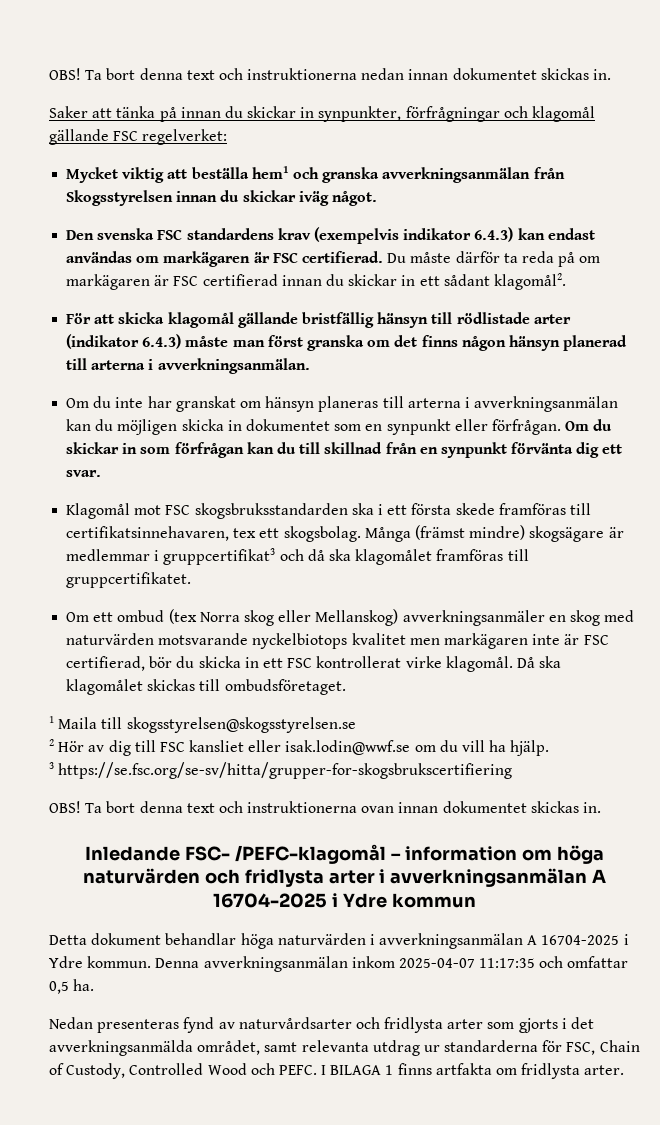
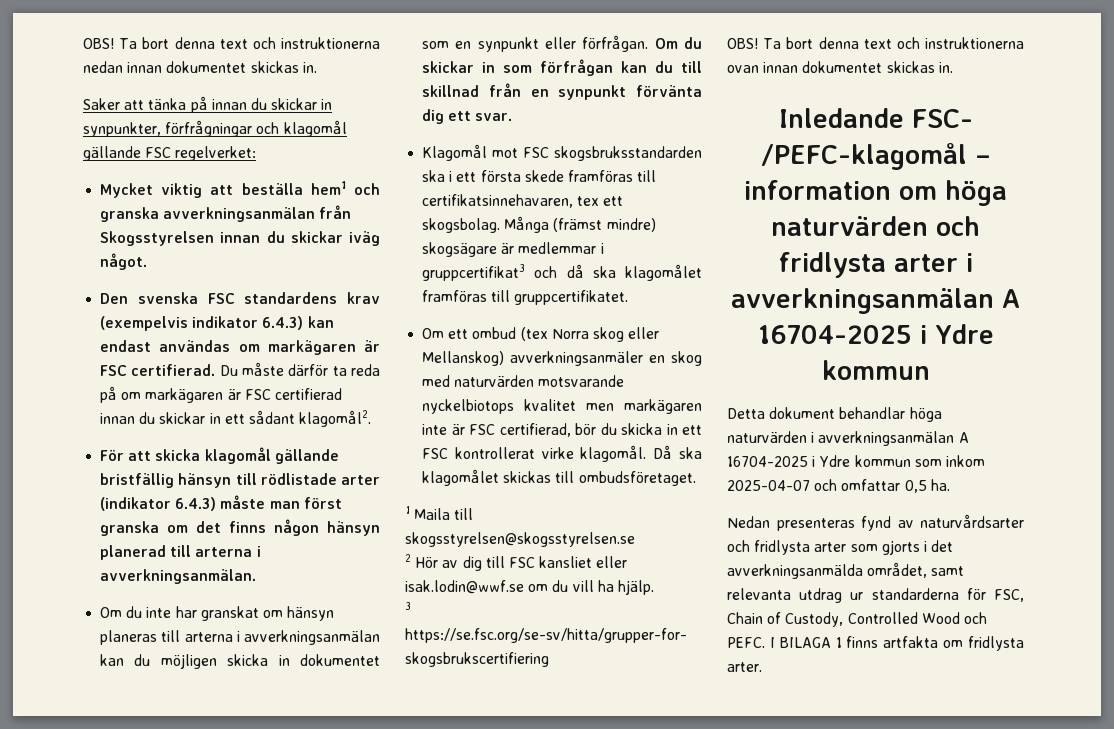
[87,956,348,972] kommun. Denna avverkningsanmälan -> [854,455,942,467] kommun som
[479,958,536,968] 11:17:35 -> (810, 485) none

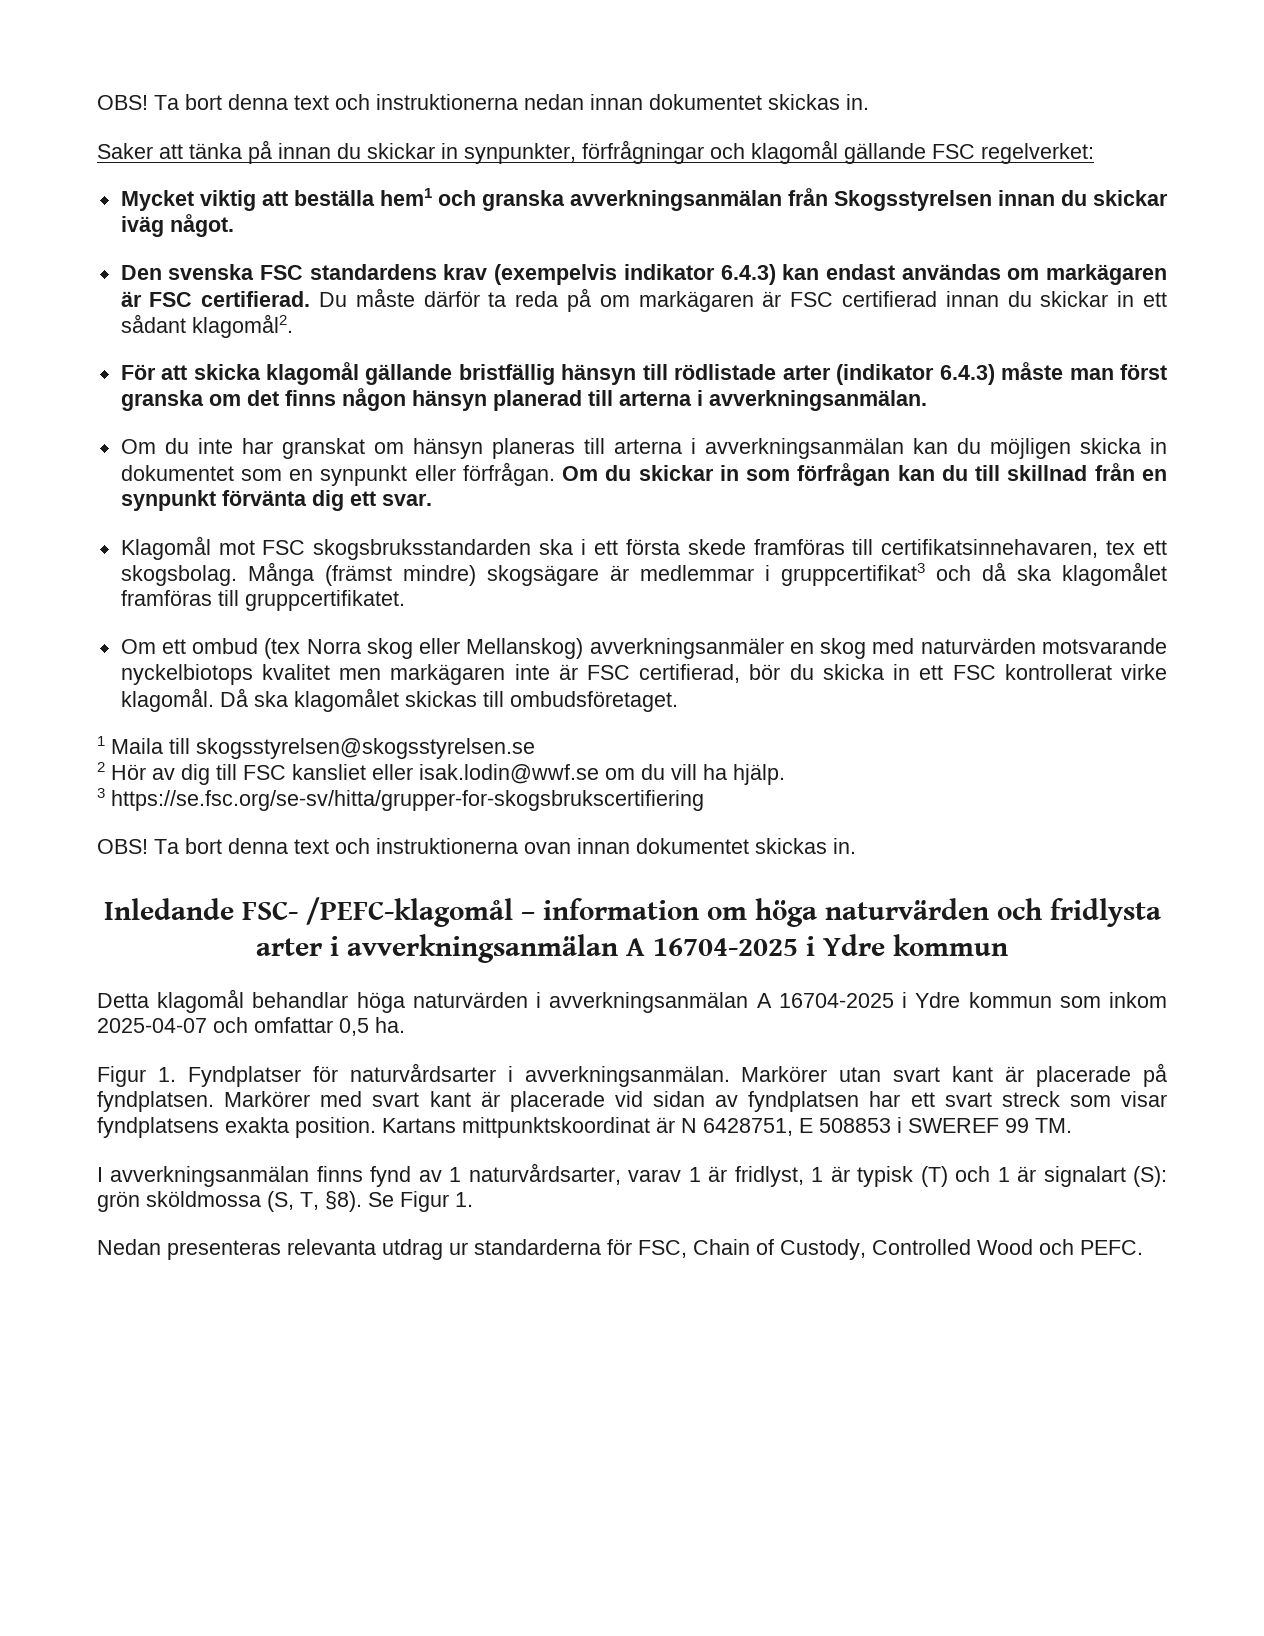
[769,407,836,419] dokument -> [157,989,245,1013] klagomål
[727,514,1024,531] [727,540,954,555] [727,562,965,579] Nedan presenteras fynd av naturvårdsarter och fridlysta arter som gjorts i det avverkningsanmälda området, samt -> [97,1063,1167,1087] [97,1091,1167,1112] [97,1117,1072,1138] [97,1163,1168,1187] [97,1191,473,1212] [97,1239,281,1260] Figur 1. Fyndplatser för naturvårdsarter i avverkningsanmälan. Markörer utan svart kant är placerade på fyndplatsen. Markörer med svart kant är placerade vid sidan av fyndplatsen har ett svart streck som visar fyndplatsens exakta position. Kartans mittpunktskoordinat är N 6428751, E 508853 i SWEREF 99 TM. // I avverkningsanmälan finns fynd av 1 naturvårdsarter, varav 1 är fridlyst, 1 är typisk (T) och 1 är signalart (S): grön sköldmossa (S, T, §8). Se Figur 1. // Nedan presenteras
[769,636,1024,651] [727,662,762,672] I BILAGA 1 finns artfakta om fridlysta arter. -> (1143, 1247) none

